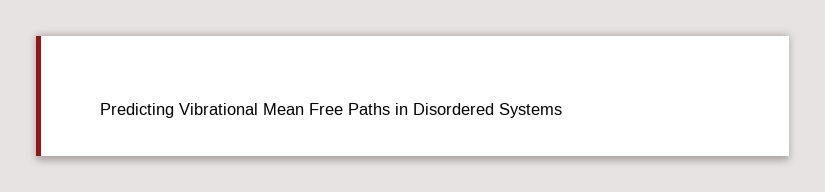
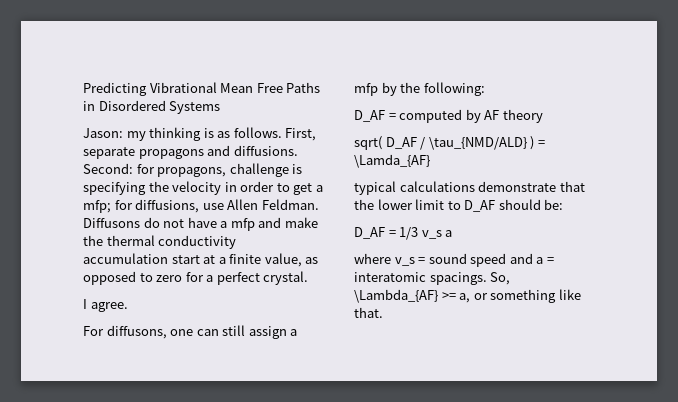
(562, 110) none -> [83,127,317,141] [83,145,298,159] [83,163,303,177] [83,181,323,195] [83,199,319,213] [83,217,318,231] [83,235,237,249] [83,253,319,267] [83,271,309,285] [83,299,128,312] [83,325,298,339] [354,82,485,96] [354,109,543,123] [354,136,545,150] [354,154,430,168] [354,181,585,195] [354,199,564,212] [354,227,453,240] [354,253,554,267] [354,272,511,285] [354,289,581,303] [354,307,383,318] // Jason: my thinking is as follows. First, separate propagons and diffusions. Second: for propagons, challenge is specifying the velocity in order to get a mfp; for diffusions, use Allen Feldman. Diffusons do not have a mfp and make the thermal conductivity accumulation start at a finite value, as opposed to zero for a perfect crystal. // I agree. // For diffusons, one can still assign a mfp by the following: // D_AF = computed by AF theory // sqrt( D_AF / \tau_{NMD/ALD} ) = \Lamda_{AF} // typical calculations demonstrate that the lower limit to D_AF should be: // D_AF = 1/3 v_s a // where v_s = sound speed and a = interatomic spacings. So, \Lambda_{AF} >= a, or something like that.

